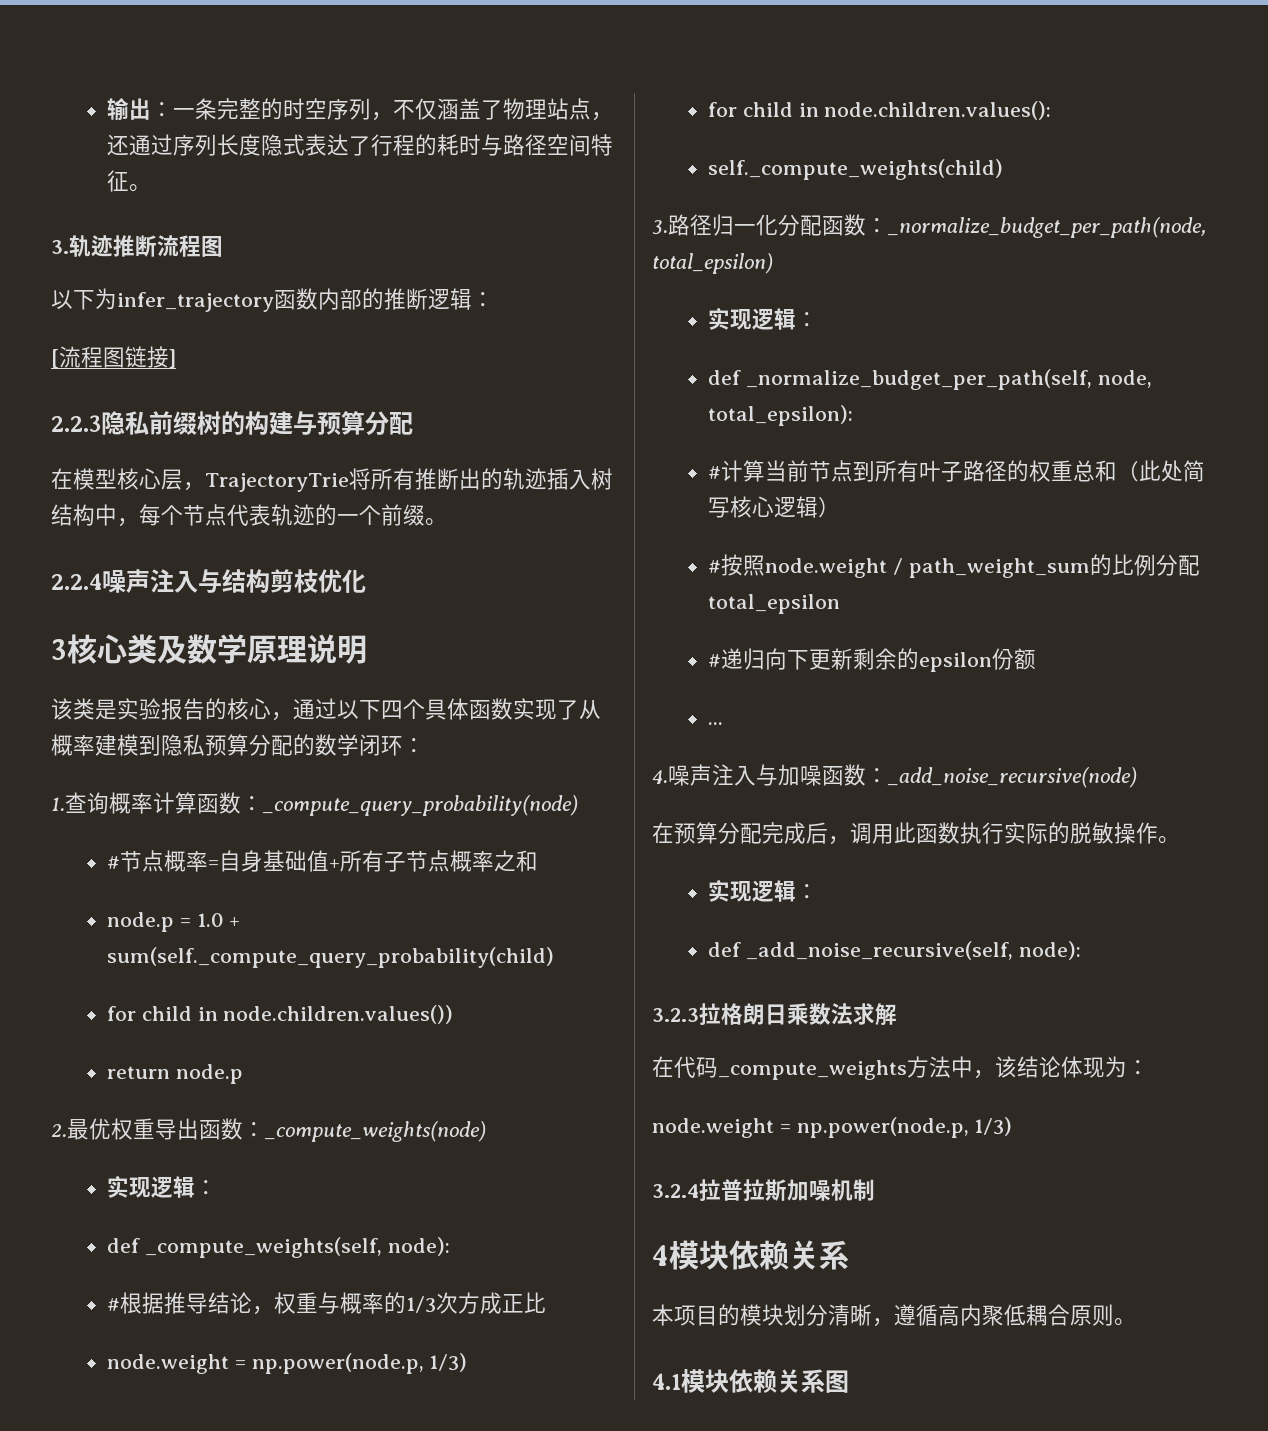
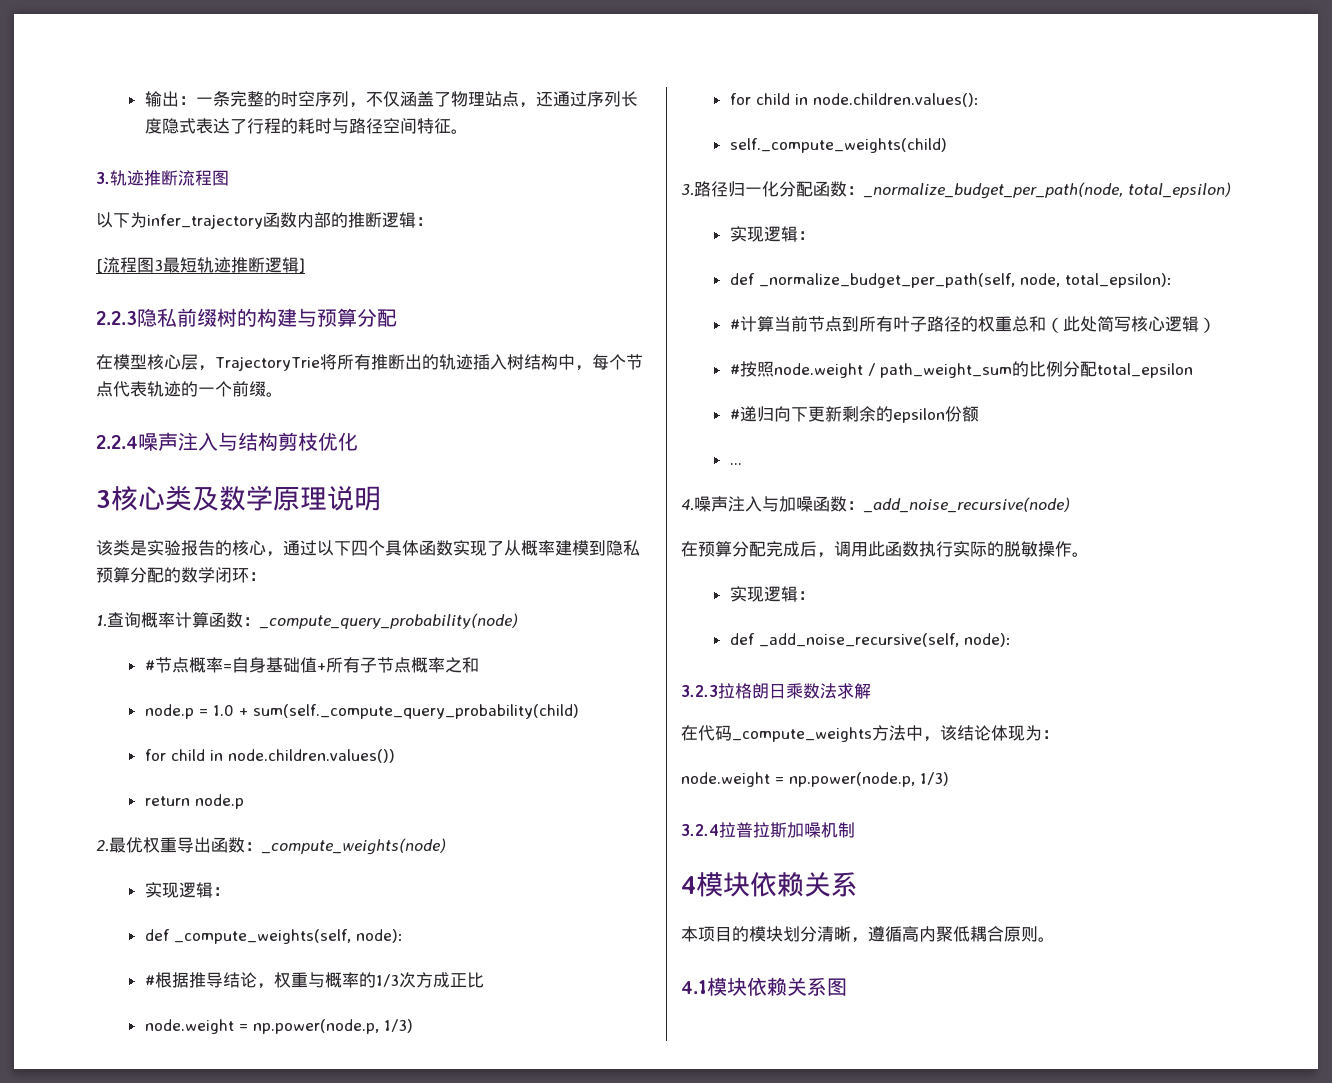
[125,346,169,368] 链接 -> [154,257,299,273] 3最短轨迹推断逻辑

